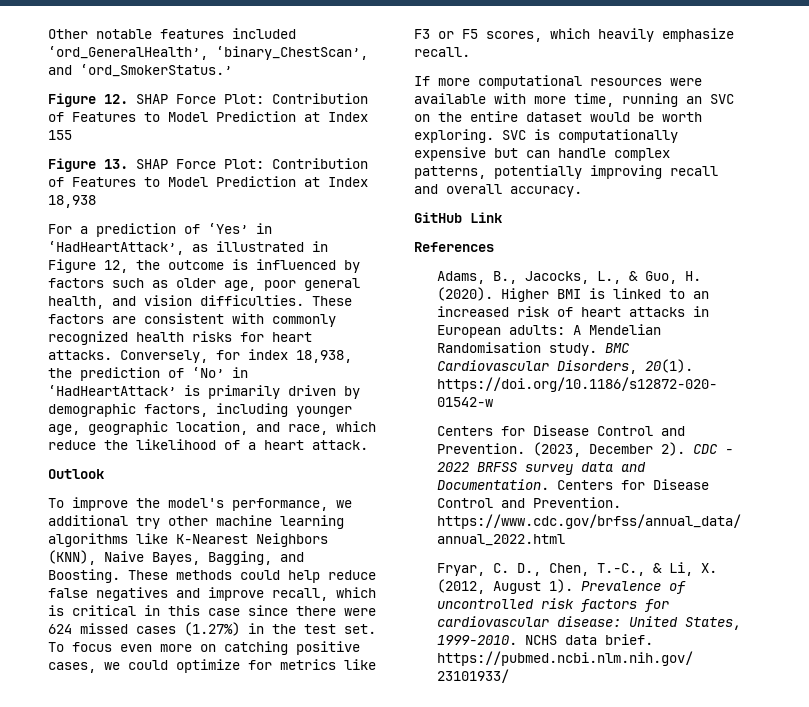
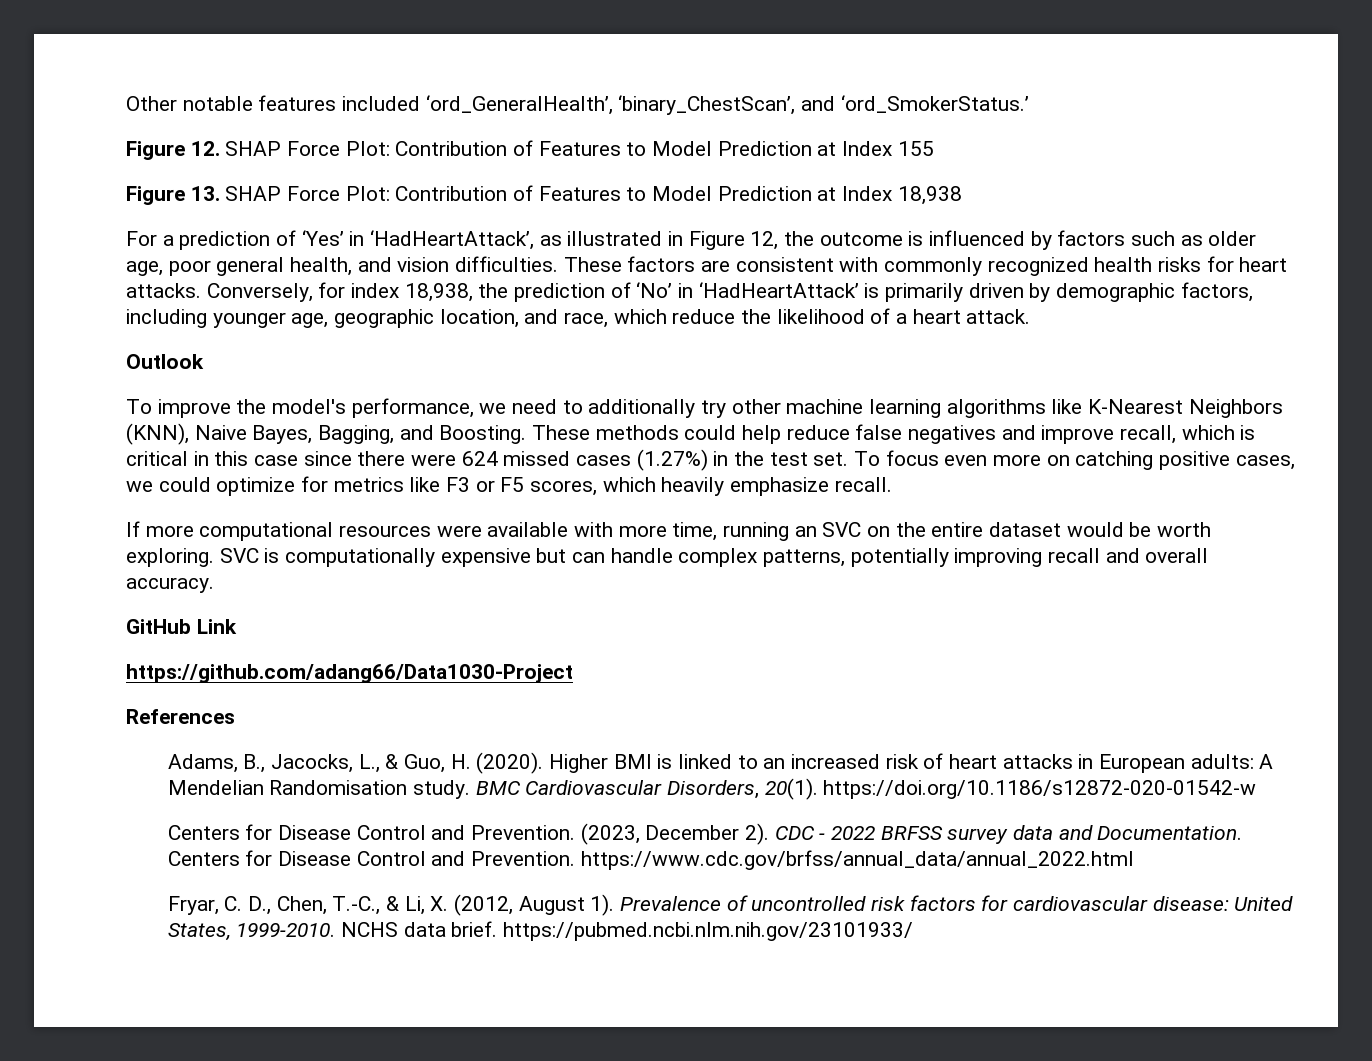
[48,515,128,526] additional -> [512,399,696,418] need to additionally
(502, 217) none -> [126,664,573,683] // https://github.com/adang66/Data1030-Project

